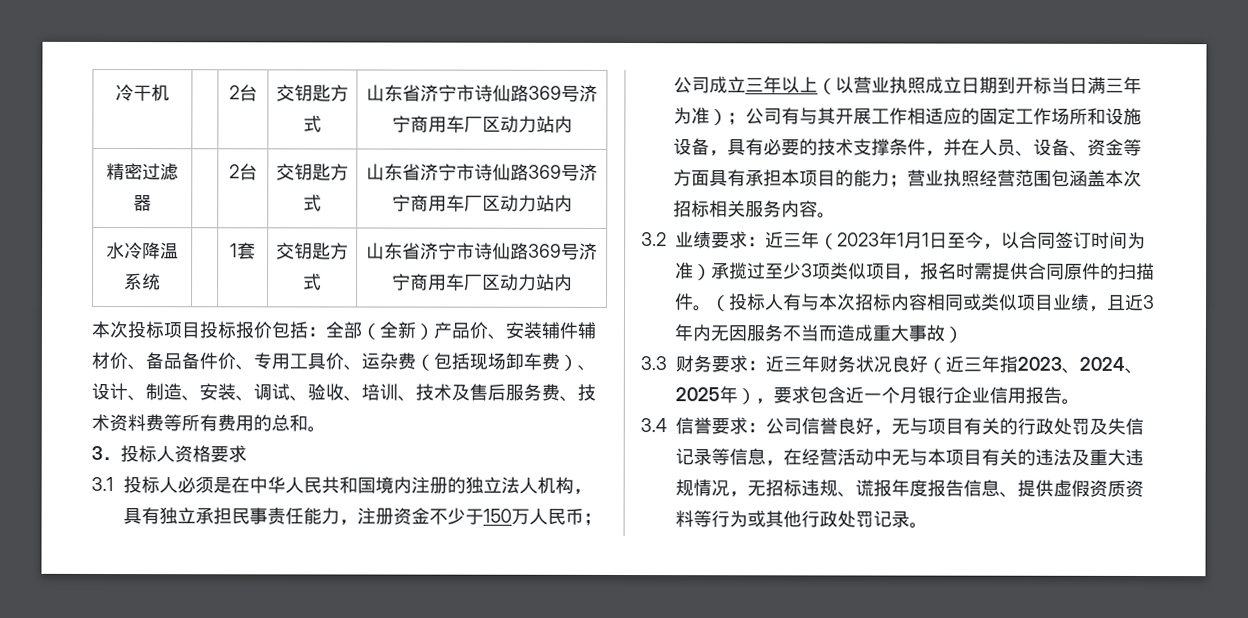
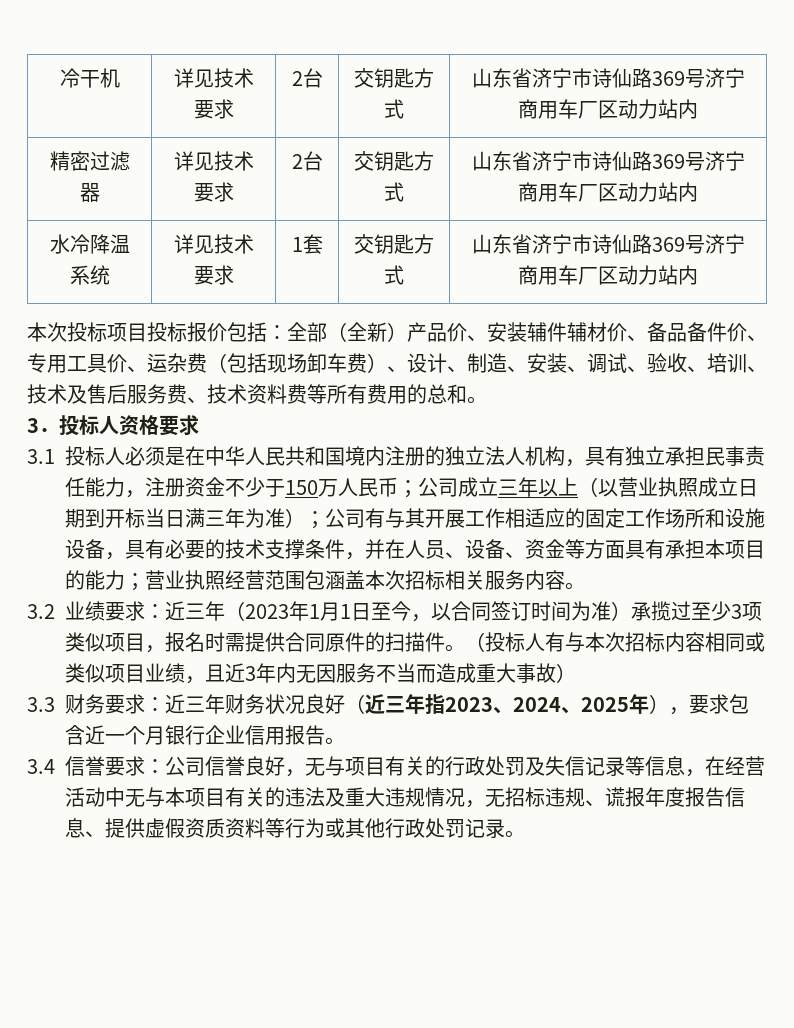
(170, 93) none -> [173,68,254,88] [193,99,234,119] 详见技术要求
(152, 203) none -> [173,151,254,171] [193,182,234,202] 详见技术要求
(161, 282) none -> [173,234,254,254] [193,265,234,285] 详见技术要求

